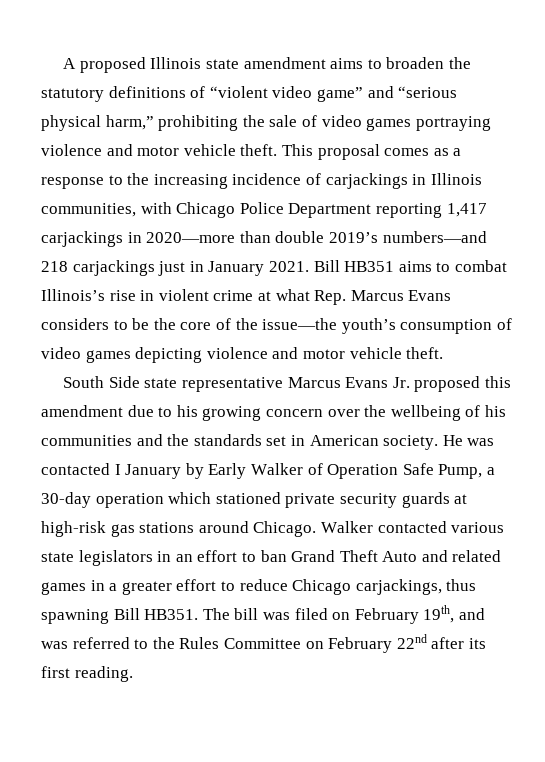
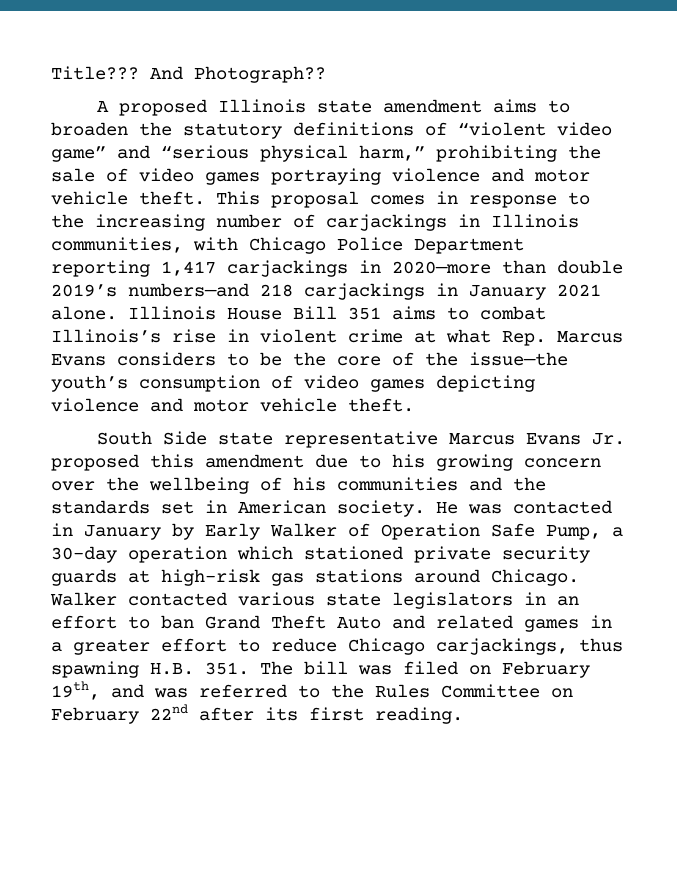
(63, 63) none -> [51,66,326,83] Title??? And Photograph?? //
[433,148,462,156] as a -> [436,191,458,204] in
[232,173,302,185] incidence -> [216,214,282,228] number
[158,260,395,276] just in January 2021. Bill HB351 -> [436,283,601,300] [51,306,381,320] in January 2021 alone. Illinois House Bill 351
[114,464,121,475] I -> [51,523,73,536] in
[113,608,199,620] Bill HB351. -> [150,662,249,675] H.B. 351.

